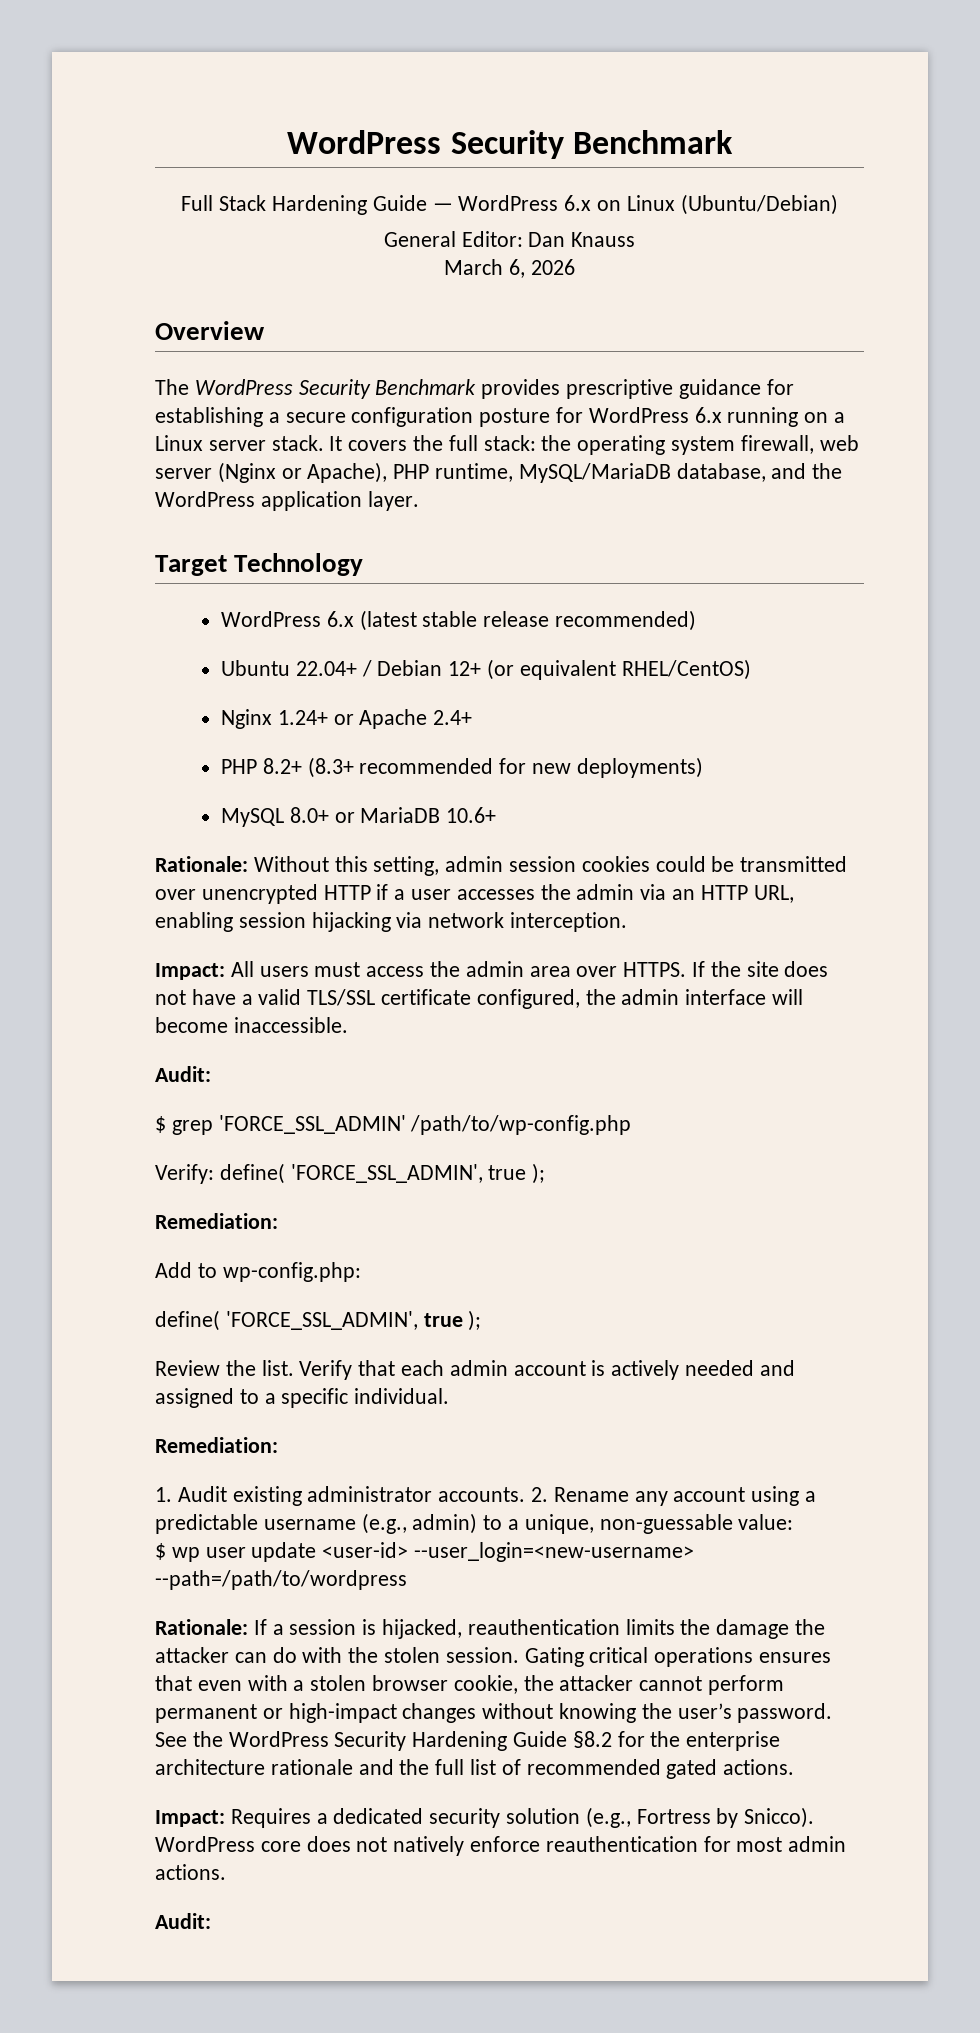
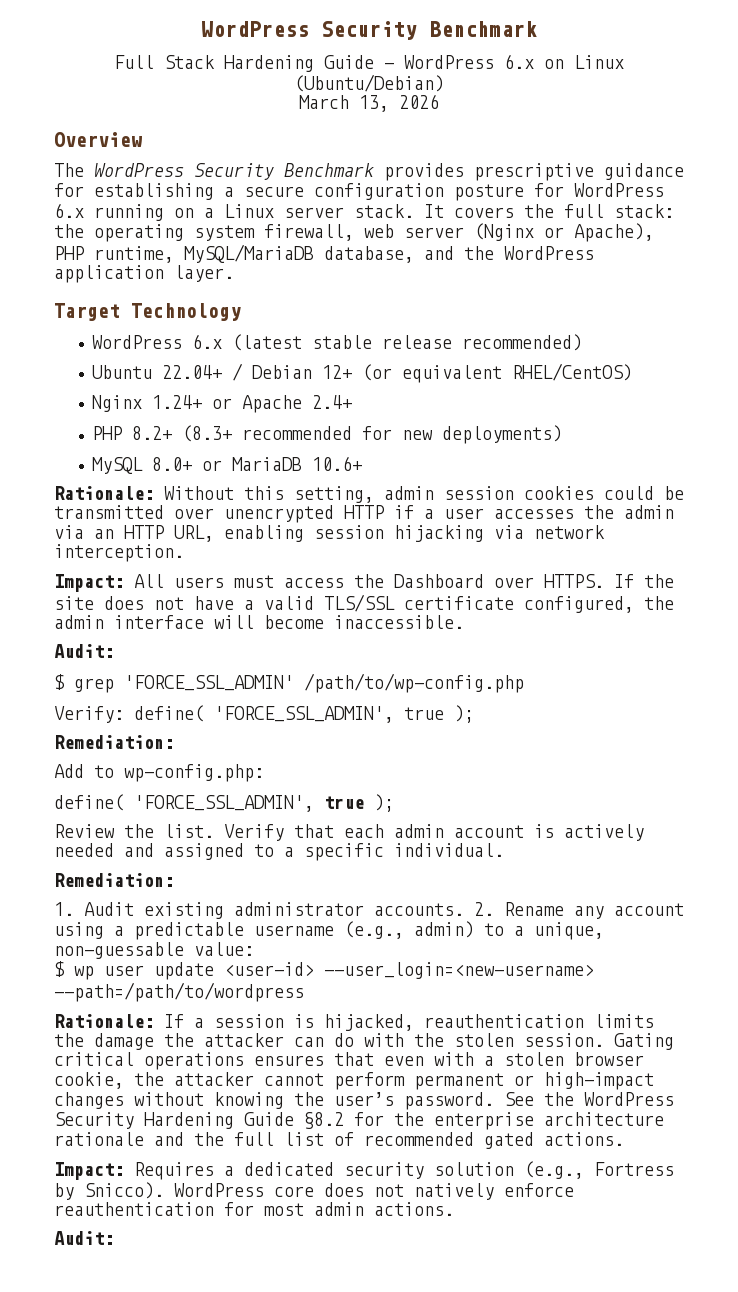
[383,231,636,247] // General Editor: Dan Knauss -> (444, 83) none
[509,259,525,278] 6, -> [359,95,389,112] 13,
[465,961,571,977] admin area -> [394,574,484,588] Dashboard

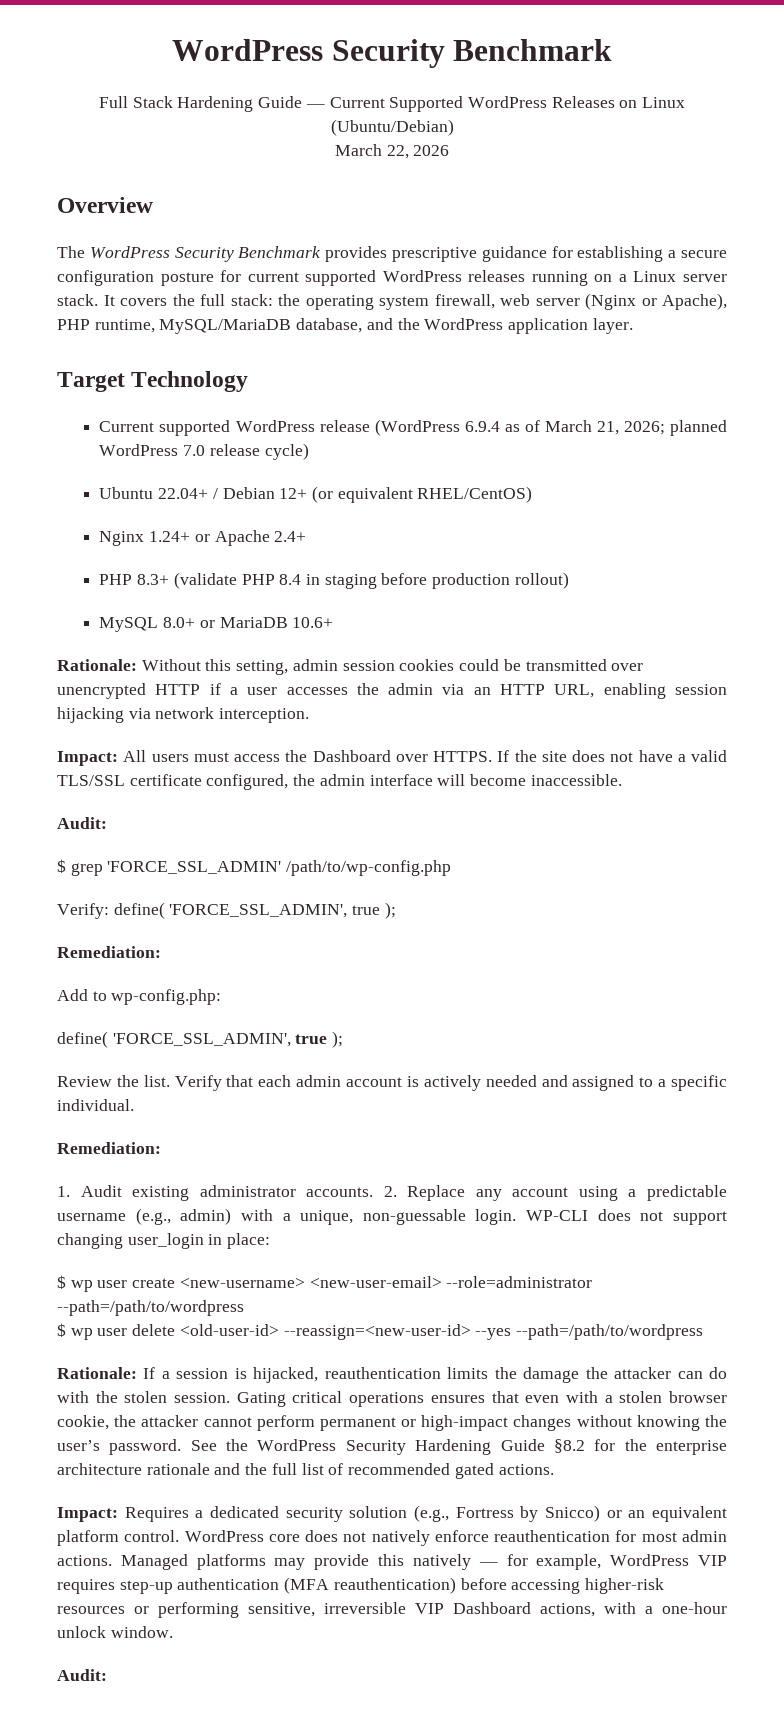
[404,54,534,69] WordPress 6.x -> [329,96,615,112] Current Supported WordPress Releases
[359,95,389,112] 13, -> [386,145,409,159] 22,
[574,183,664,197] [54,203,84,218] WordPress 6.x -> [247,270,526,286] current supported WordPress releases
[92,334,583,351] WordPress 6.x (latest stable release recommended) -> [99,419,727,436] [99,443,309,460] Current supported WordPress release (WordPress 6.9.4 as of March 21, 2026; planned WordPress 7.0 release cycle)
[132,425,563,444] 8.2+ (8.3+ recommended for new deployments) -> [137,572,569,589] 8.3+ (validate PHP 8.4 in staging before production rollout)
[504,902,564,916] Rename -> [407,1185,466,1201] Replace
[484,923,504,936] to -> [240,1209,273,1221] with
[194,942,254,956] [54,961,594,980] value: // $ wp user update <user-id> --user_login=<new-username> -> [475,1209,727,1225] [57,1233,271,1249] [57,1275,593,1292] [57,1300,244,1316] [57,1323,512,1340] login. WP-CLI does not support changing user_login in place: // $ wp user create <new-username> <new-user-email> --role=administrator --path=/path/to/wordpress // $ wp user delete <old-user-id> --reassign=<new-user-id> --yes
[84,1182,164,1199] Snicco). -> [545,1505,727,1522] [57,1530,180,1546] Snicco) or an equivalent platform control.
(454, 1209) none -> [120,1554,727,1570] [57,1577,665,1594] [57,1602,727,1618] [57,1626,173,1638] Managed platforms may provide this natively — for example, WordPress VIP requires step-up authentication (MFA reauthentication) before accessing higher-risk resources or performing sensitive, irreversible VIP Dashboard actions, with a one-hour unlock window.

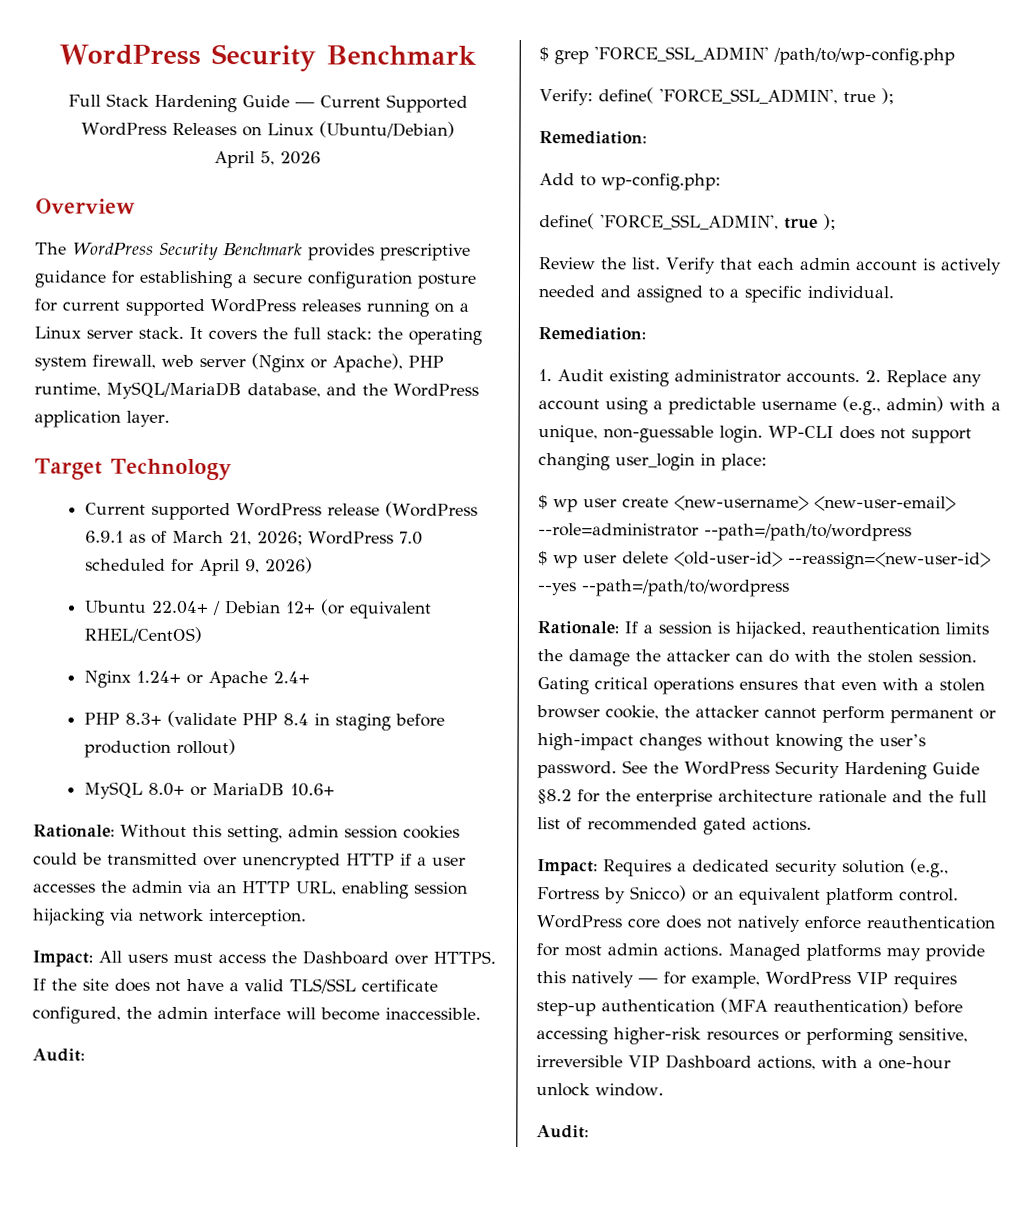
[334,144,409,159] March 22, -> [214,151,275,169] April 5,
[464,421,500,432] 6.9.4 -> [84,530,124,543] 6.9.1
[669,420,727,436] planned -> (303, 538) none
[209,443,309,460] release cycle) -> [84,557,313,577] scheduled for April 9, 2026)

